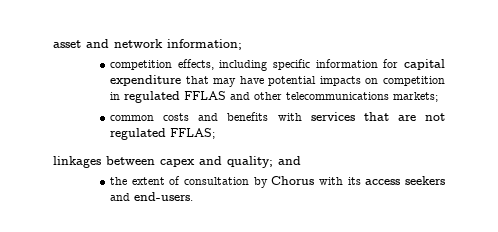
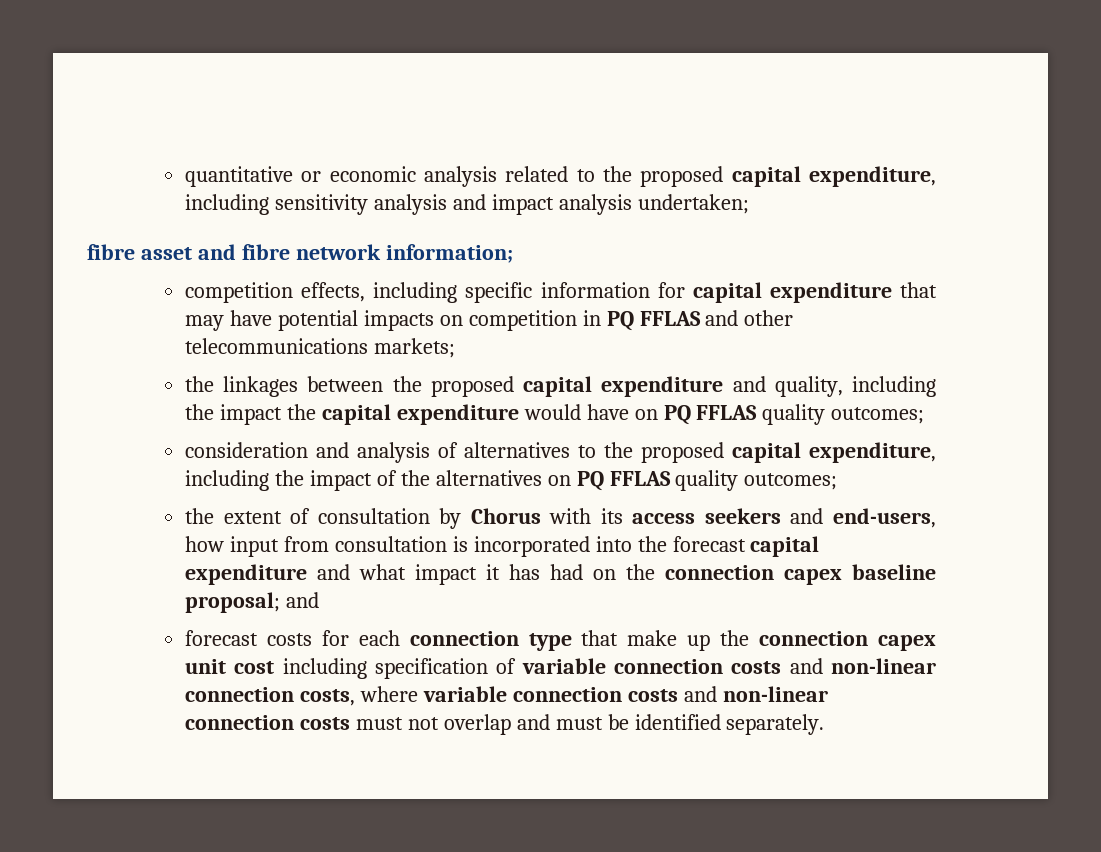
(53, 44) none -> [184,166,936,187] [184,194,749,215] [87,244,135,260] quantitative or economic analysis related to the proposed capital expenditure, including sensitivity analysis and impact analysis undertaken; // fibre
(109, 43) none -> [241,244,290,260] fibre
[124,91,181,103] regulated -> [606,311,634,331] PQ
[110,112,446,121] [110,128,216,140] [53,156,301,168] common costs and benefits with services that are not regulated FFLAS; // linkages between capex and quality; and -> [184,376,936,397] [184,404,925,425] [184,442,936,463] [184,470,838,491] the linkages between the proposed capital expenditure and quality, including the impact the capital expenditure would have on PQ FFLAS quality outcomes; // consideration and analysis of alternatives to the proposed capital expenditure, including the impact of the alternatives on PQ FFLAS quality outcomes;
[134,192,194,201] end-users. -> [832,508,936,528] [184,536,820,557] [184,564,936,585] [184,592,319,613] [184,630,936,651] [184,658,936,679] [184,686,828,706] [184,714,825,735] end-users, how input from consultation is incorporated into the forecast capital expenditure and what impact it has had on the connection capex baseline proposal; and // forecast costs for each connection type that make up the connection capex unit cost including specification of variable connection costs and non-linear connection costs, where variable connection costs and non-linear connection costs must not overlap and must be identified separately.

